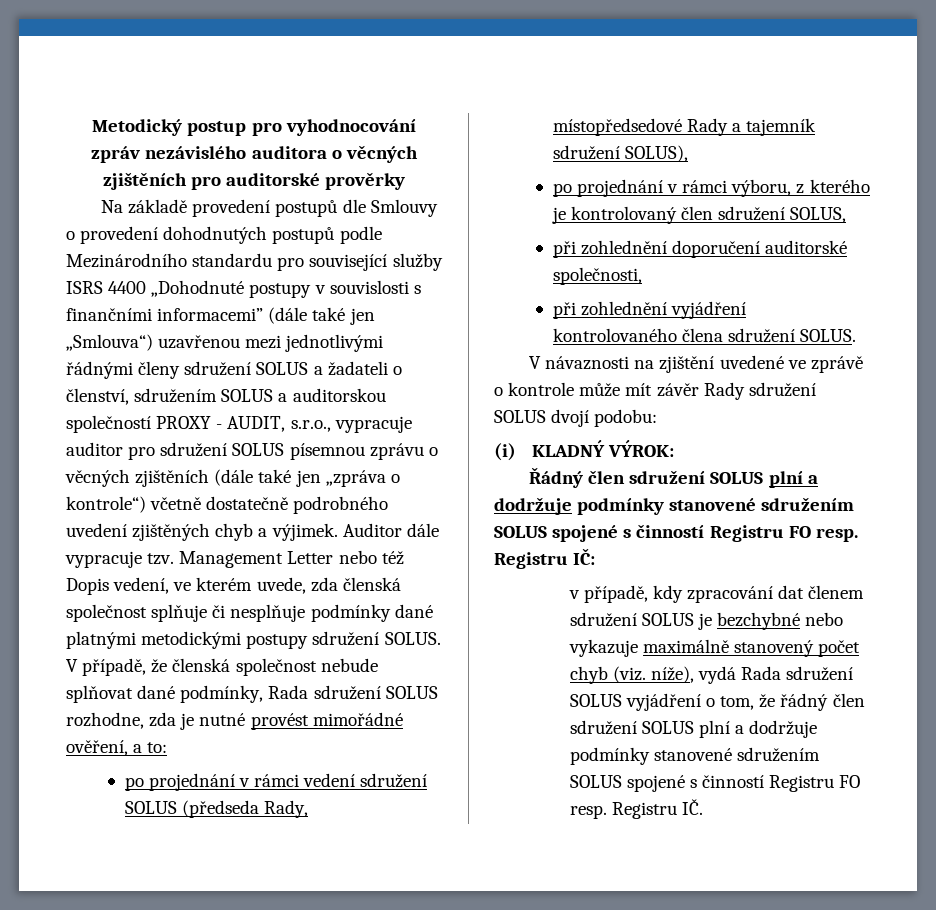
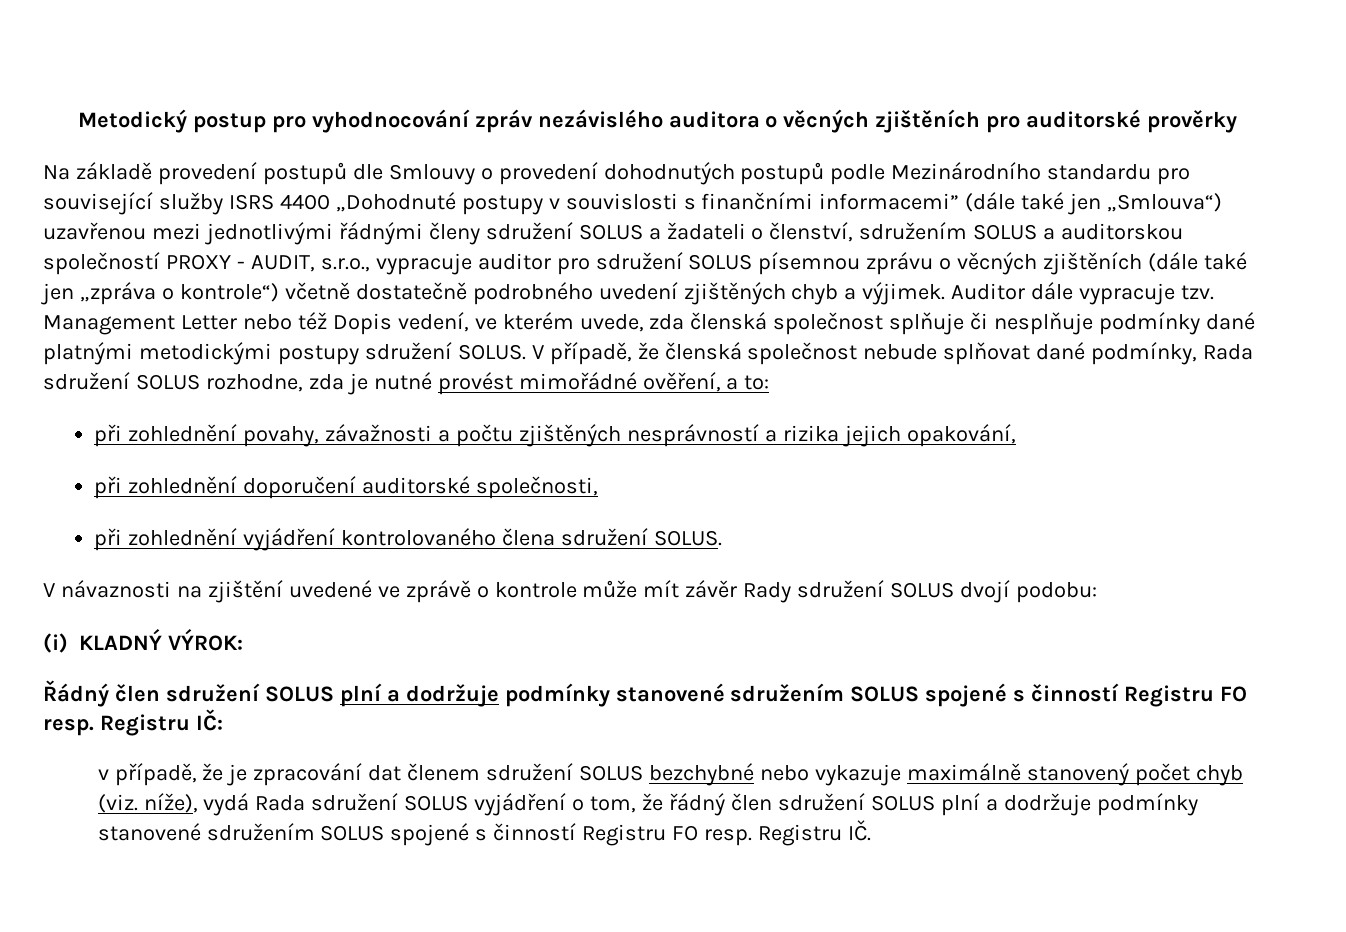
[124,773,428,791] [124,800,309,818] [552,118,817,136] [552,145,688,162] [552,179,870,197] [551,206,847,224] po projednání v rámci vedení sdružení SOLUS (předseda Rady, místopředsedové Rady a tajemník sdružení SOLUS), // po projednání v rámci výboru, z kterého je kontrolovaný člen sdružení SOLUS, -> [94,424,1016,447] při zohlednění povahy, závažnosti a počtu zjištěných nesprávností a rizika jejich opakování,
[653,585,684,603] kdy -> [202,763,248,786] že je
[698,613,713,630] je -> (644, 773) none

